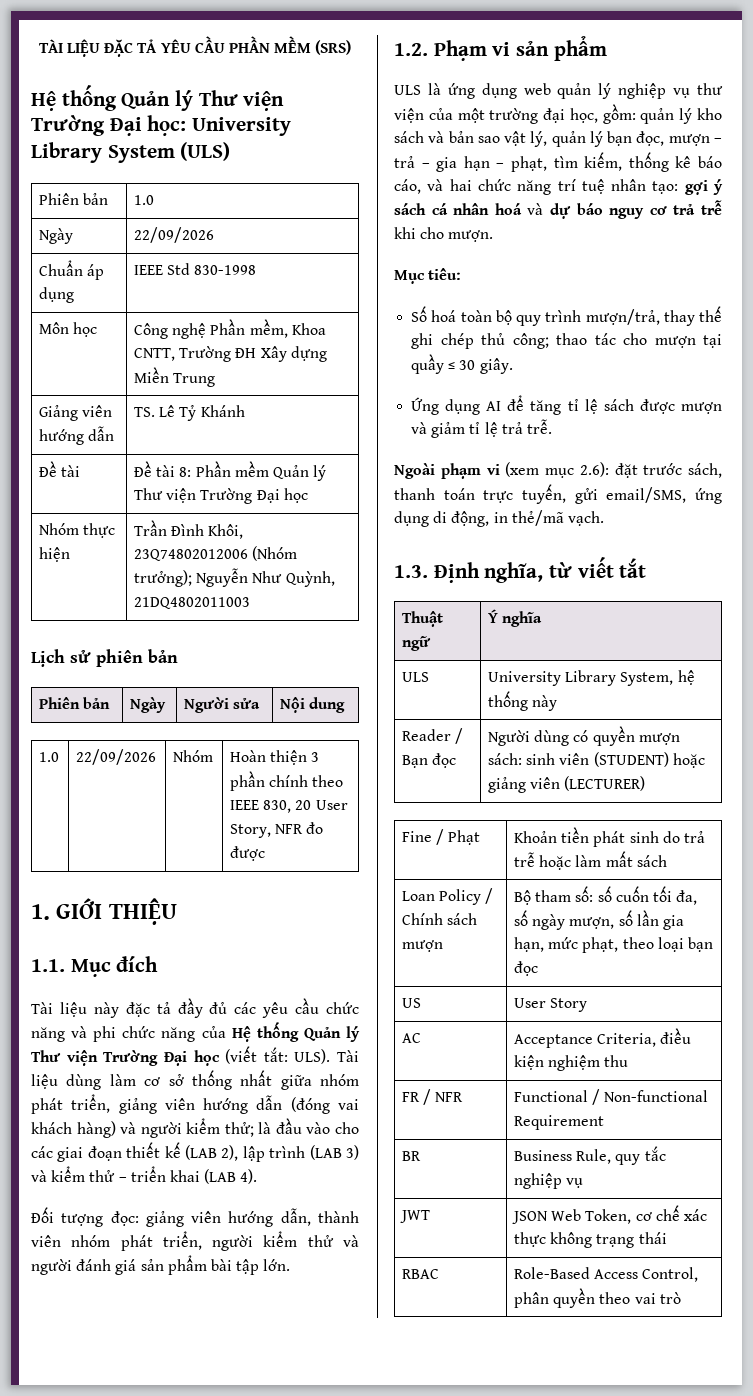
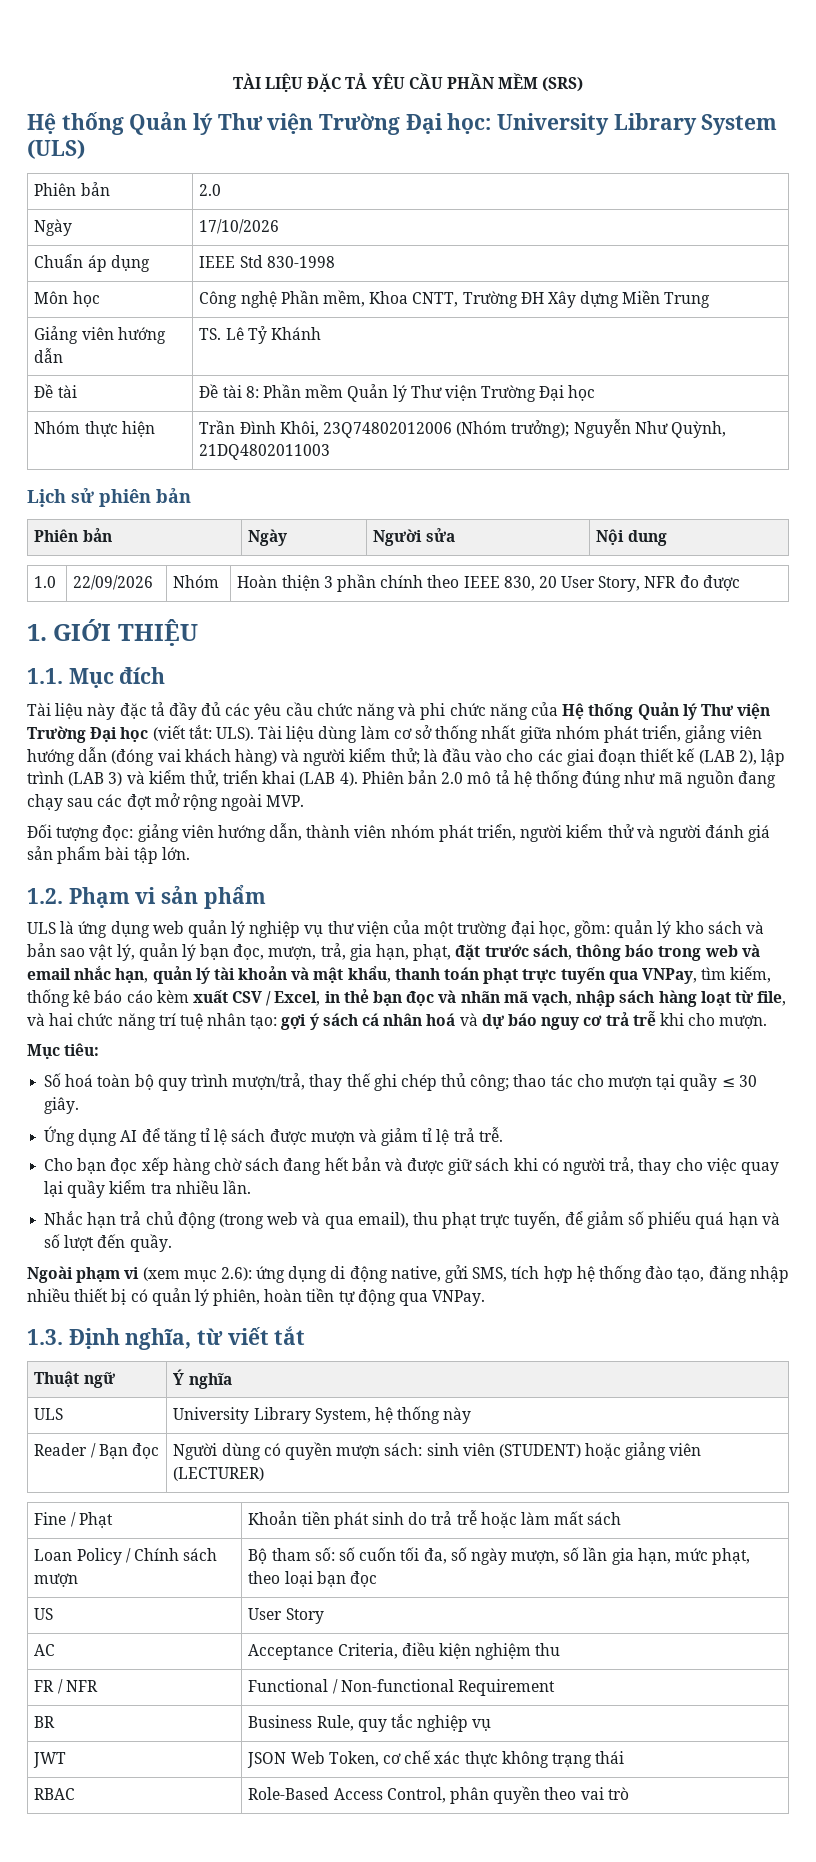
[134,195,155,205] [39,228,74,244] [134,227,215,243] 1.0 // Ngày | 22/09/2026 -> [199,184,222,196] [34,219,73,236] [199,219,280,234] 2.0 // Ngày | 17/10/2026
[89,1170,127,1182] thử – -> [189,770,219,787] thử,
(258, 1176) none -> [361,770,776,788] [27,793,305,811] Phiên bản 2.0 mô tả hệ thống đúng như mã nguồn đang chạy sau các đợt mở rộng ngoài MVP.
[668,134,722,146] [394,156,547,172] mượn – trả – gia hạn – phạt, -> [268,943,760,961] [27,966,697,984] mượn, trả, gia hạn, phạt, đặt trước sách, thông báo trong web và email nhắc hạn, quản lý tài khoản và mật khẩu, thanh toán phạt trực tuyến qua VNPay,
[394,179,421,194] cáo, -> [126,989,787,1007] cáo kèm xuất CSV / Excel, in thẻ bạn đọc và nhãn mã vạch, nhập sách hàng loạt từ file,
(552, 426) none -> [44,1157,779,1175] [44,1180,251,1198] [44,1211,780,1229] [44,1234,172,1252] // Cho bạn đọc xếp hàng chờ sách đang hết bản và được giữ sách khi có người trả, thay cho việc quay lại quầy kiểm tra nhiều lần. // Nhắc hạn trả chủ động (trong web và qua email), thu phạt trực tuyến, để giảm số phiếu quá hạn và số lượt đến quầy.
[614,463,722,478] [394,484,722,504] [394,510,604,527] đặt trước sách, thanh toán trực tuyến, gửi email/SMS, ứng dụng di động, in thẻ/mã vạch. -> [256,1265,789,1283] [27,1288,486,1306] ứng dụng di động native, gửi SMS, tích hợp hệ thống đào tạo, đăng nhập nhiều thiết bị có quản lý phiên, hoàn tiền tự động qua VNPay.

